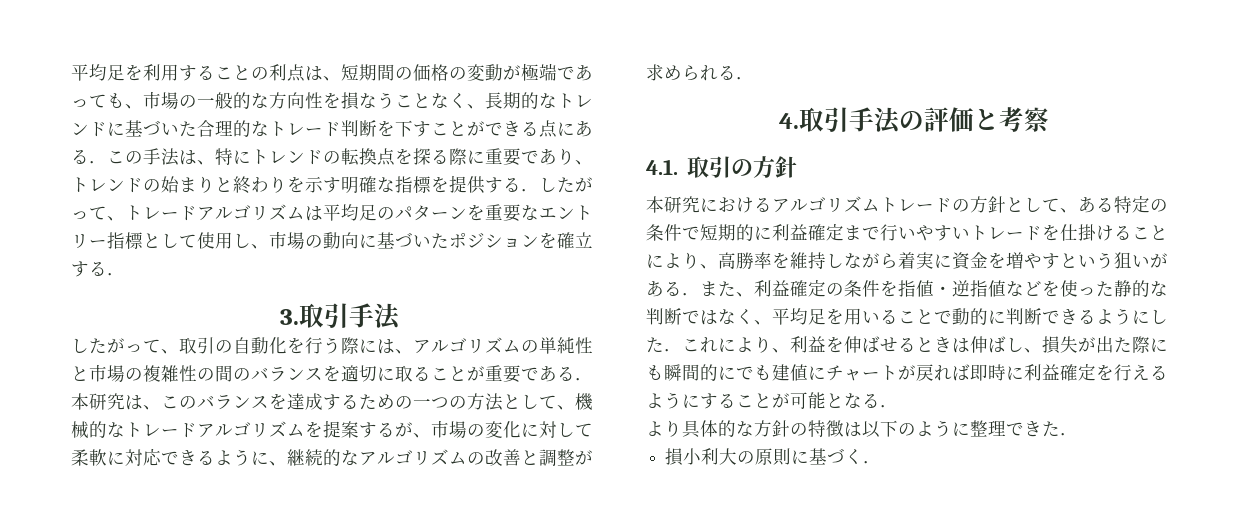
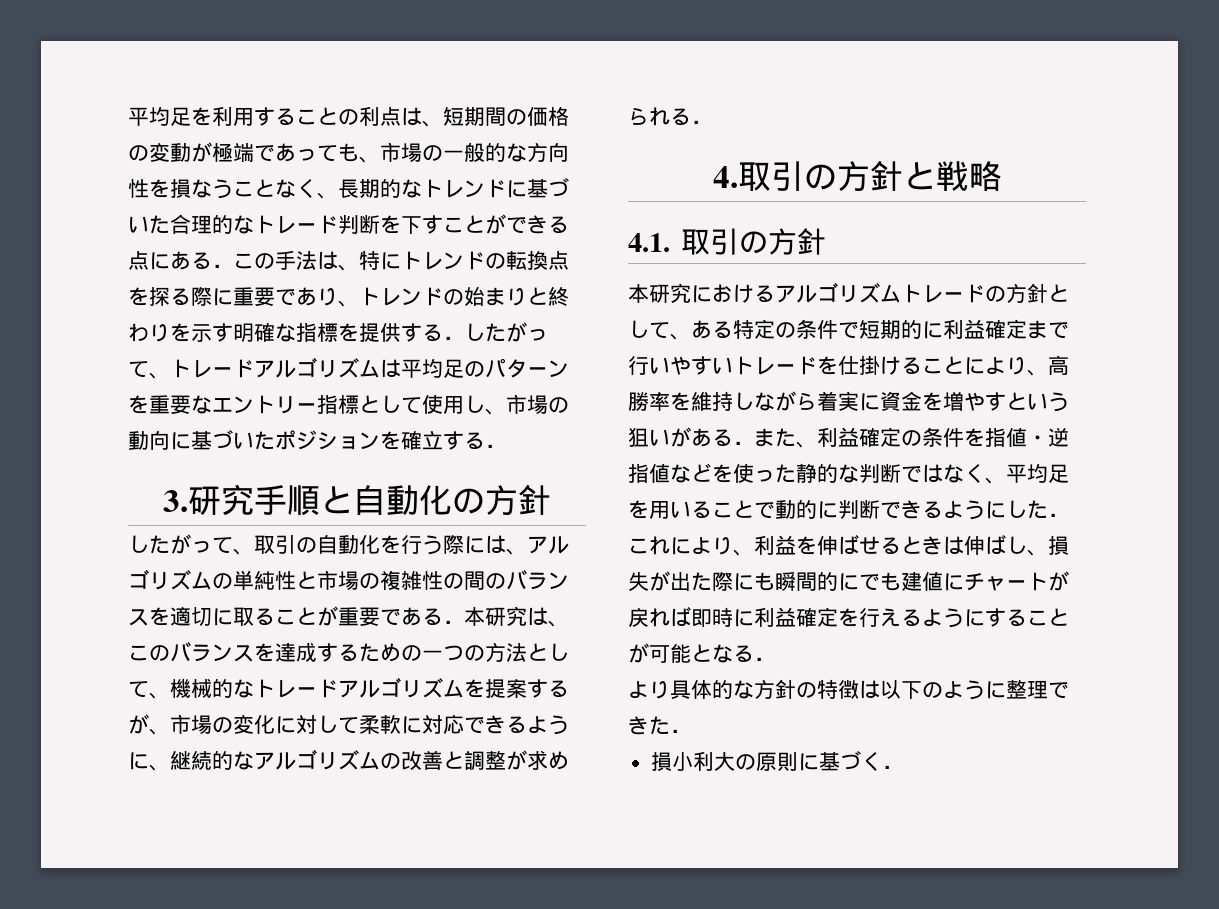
[298,303,401,330] 取引手法 -> [188,484,551,516] 研究手順と自動化の方針
[849,107,1049,134] 手法の評価と考察 -> [803,161,1002,191] の方針と戦略

